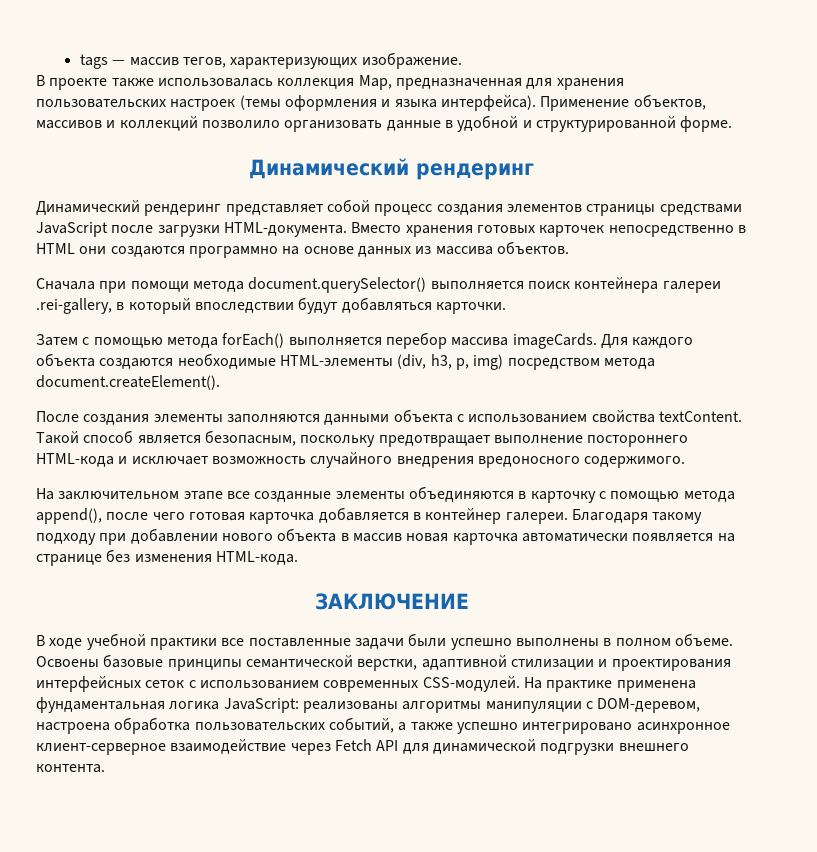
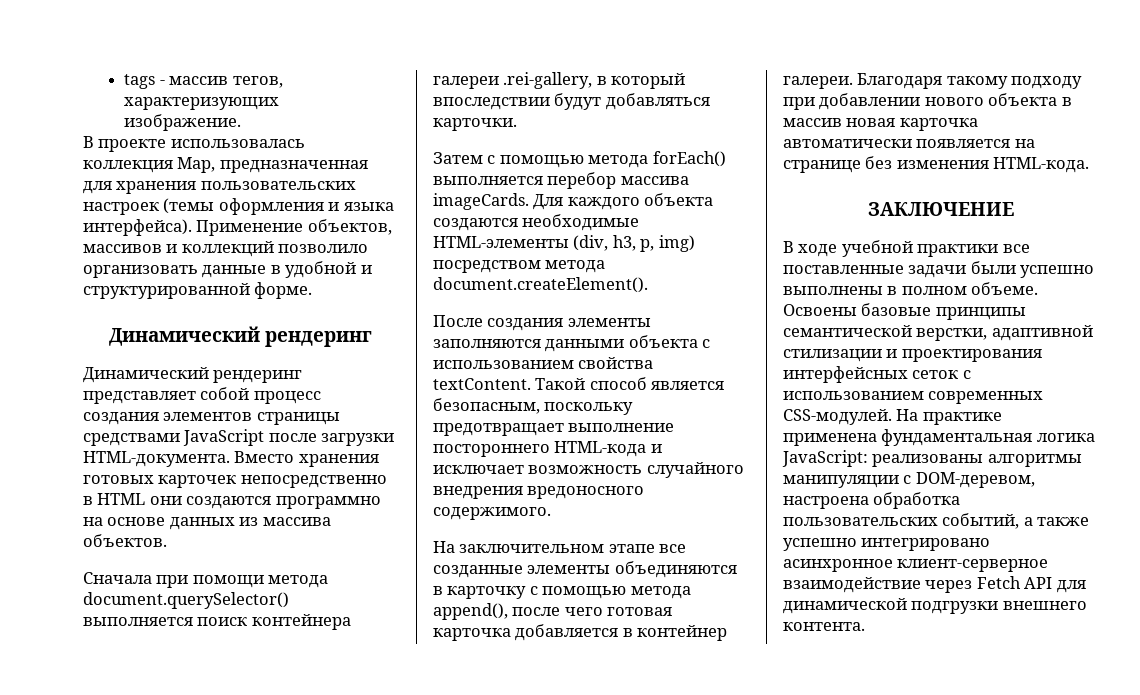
[112,60,126,65] — -> [159,80,165,85] -
[111,78,154,87] также -> (167, 145) none

